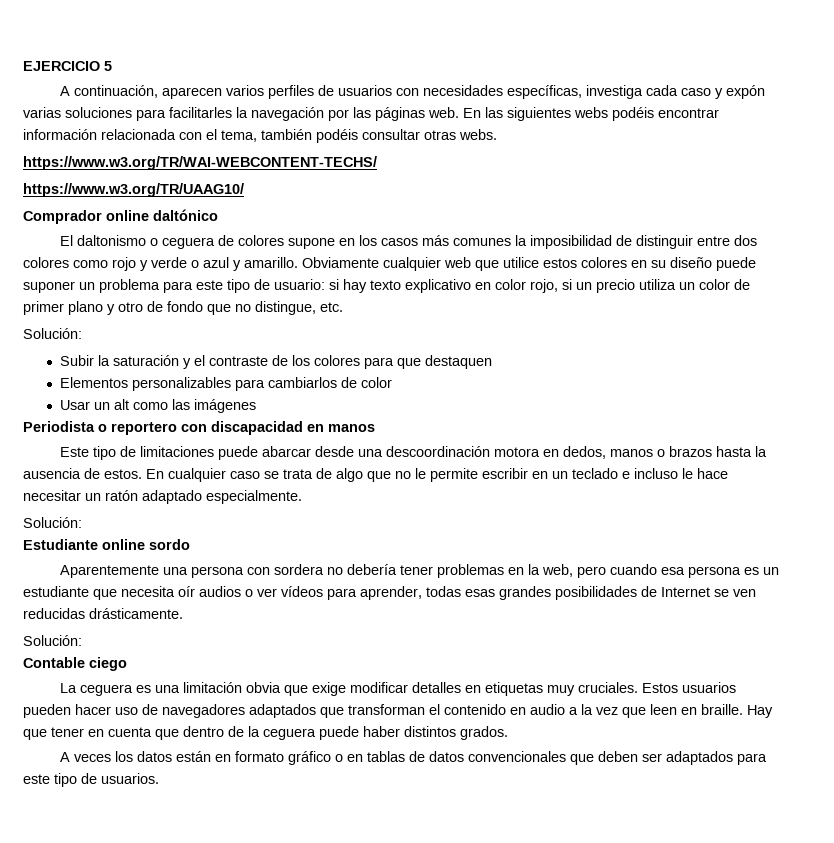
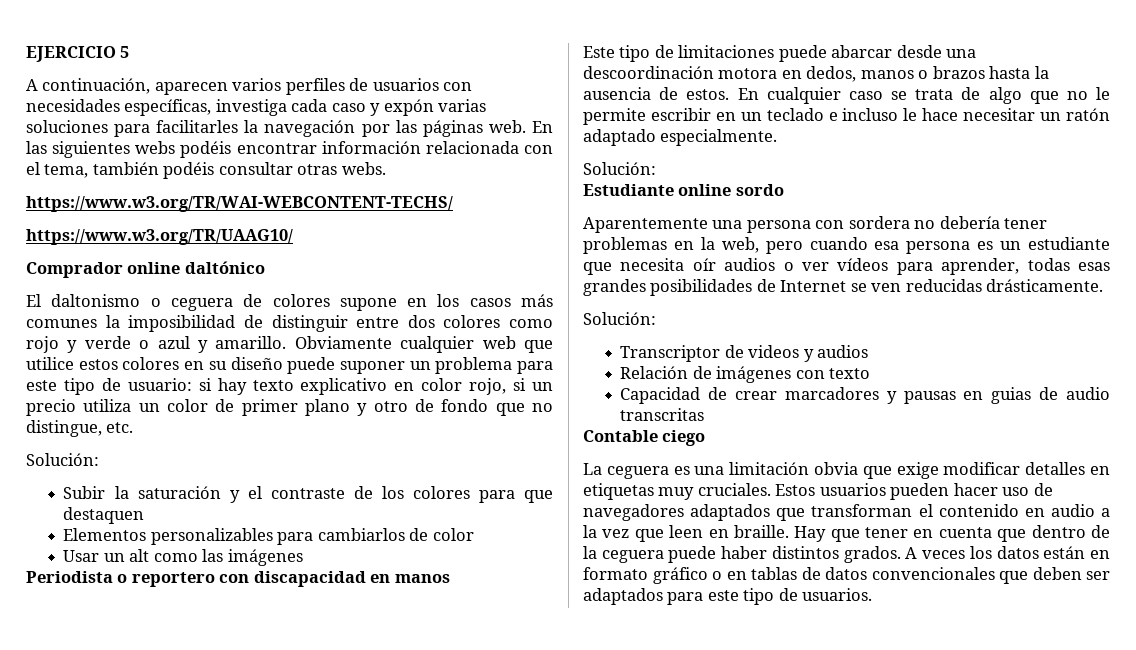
(82, 640) none -> [620,345,869,362] [620,366,871,383] [620,387,1110,404] [620,408,705,421] // Transcriptor de videos y audios // Relación de imágenes con texto // Capacidad de crear marcadores y pausas en guias de audio transcritas
(508, 733) // -> (901, 554) none

